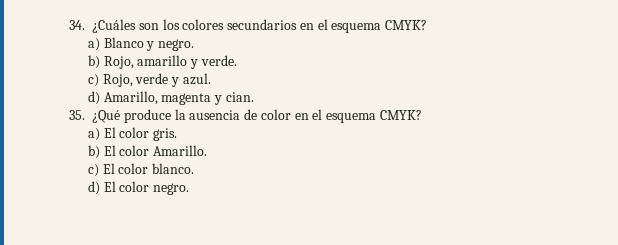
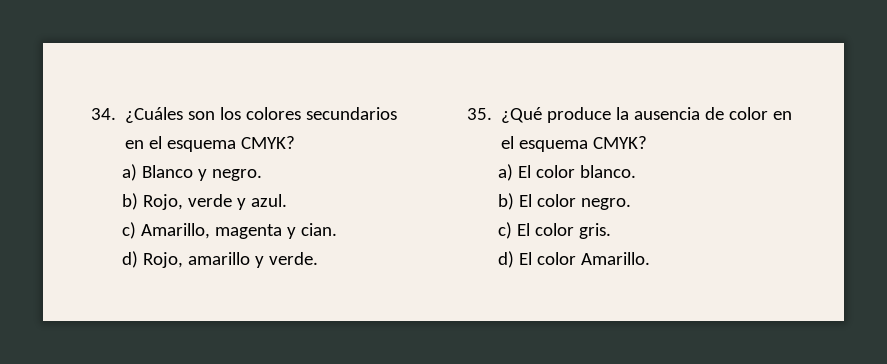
[137,55,237,69] [87,74,133,87] amarillo y verde. // c) Rojo, -> (184, 202) none
[87,91,100,105] d) -> [122,222,137,239] c)
(254, 97) none -> [122,251,319,268] // d) Rojo, amarillo y verde.
[153,128,178,141] gris. -> [580,165,637,178] blanco.
[153,145,208,156] Amarillo. -> [581,198,632,210] negro.
[152,163,195,174] blanco. -> [579,223,612,239] gris.
[153,183,190,195] negro. -> [581,252,651,265] Amarillo.

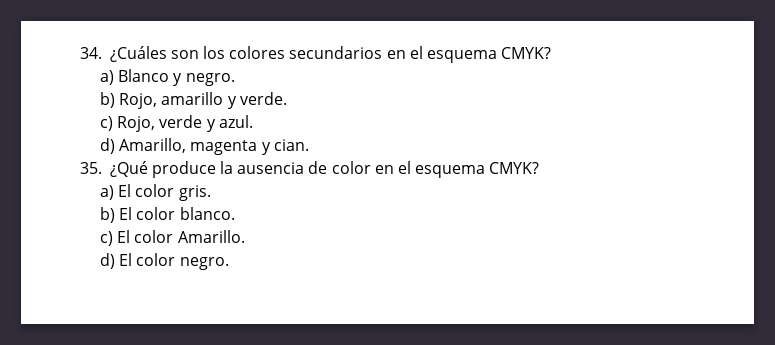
(184, 202) none -> [161,92,287,109] [100,116,156,132] amarillo y verde. // c) Rojo,
[122,222,137,239] c) -> [100,138,116,154] d)
[122,251,319,268] // d) Rojo, amarillo y verde. -> (309, 145) none
[580,165,637,178] blanco. -> [178,185,211,201] gris.
[581,198,632,210] negro. -> [179,207,235,220] blanco.
[579,223,612,239] gris. -> [177,230,245,243] Amarillo.
[581,252,651,265] Amarillo. -> [179,257,229,270] negro.

